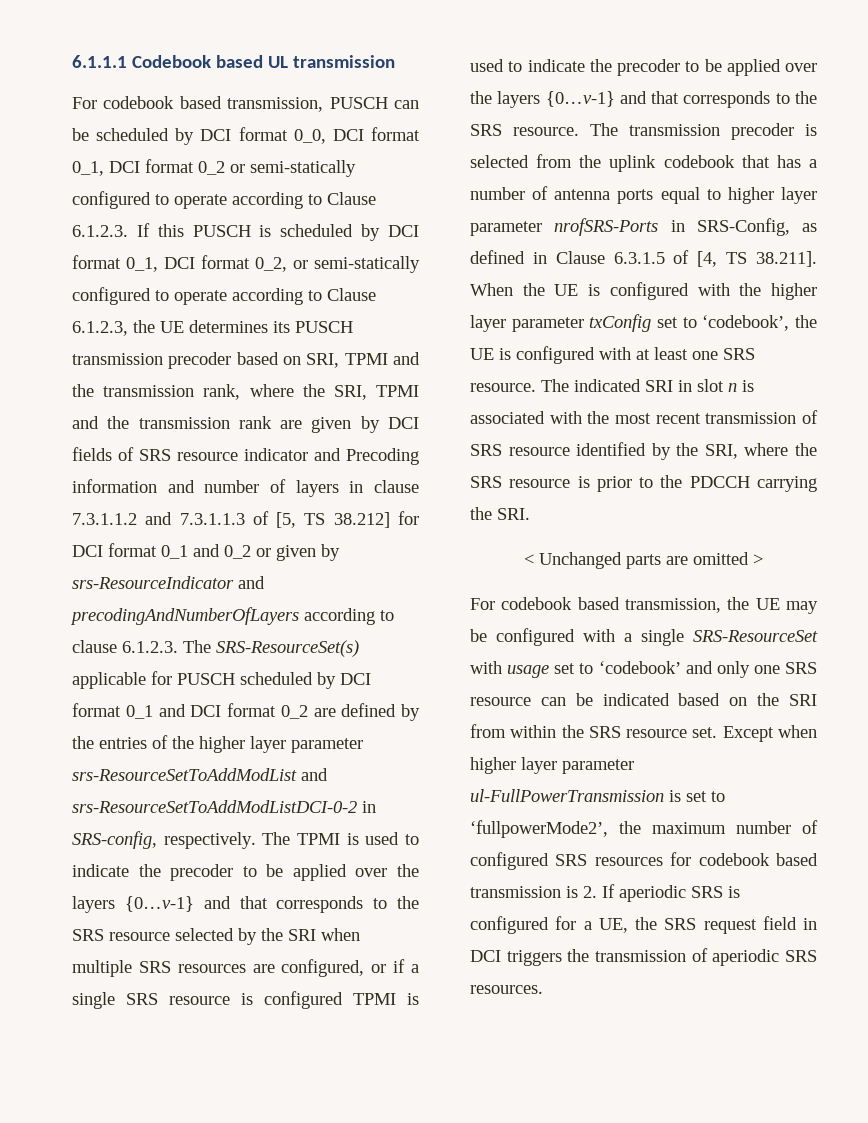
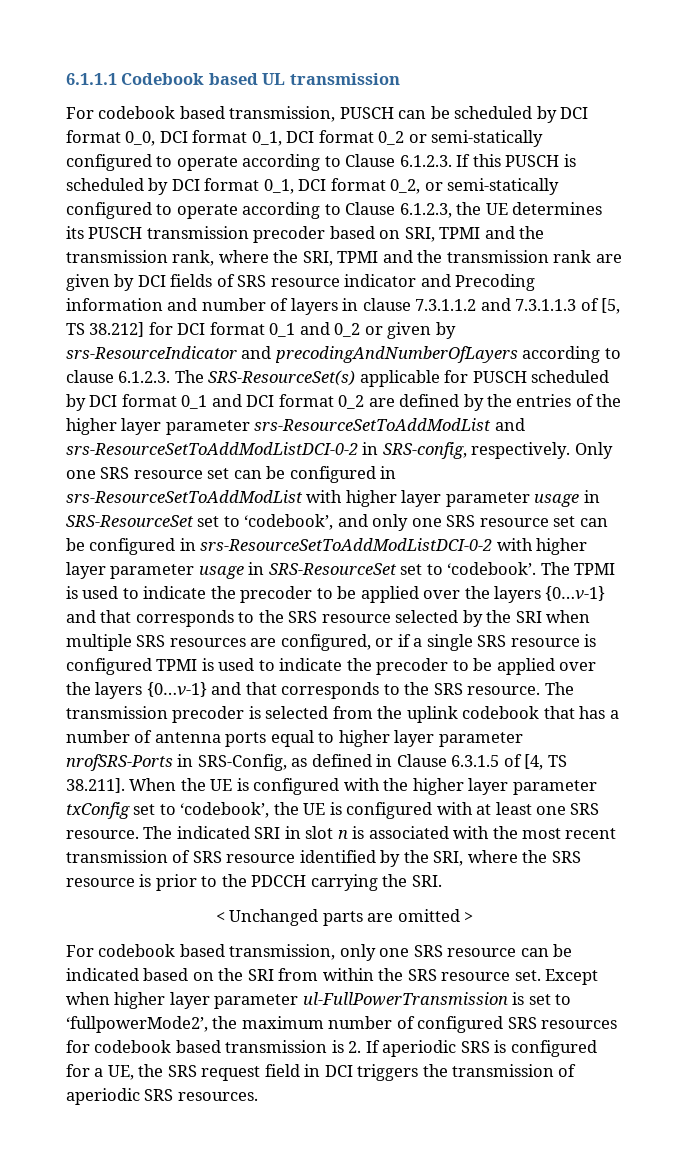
(256, 840) none -> [574,442,613,459] [66,466,397,483] [66,490,600,507] [66,514,608,531] [66,538,588,555] [66,562,537,579] Only one SRS resource set can be configured in srs-ResourceSetToAddModList with higher layer parameter usage in SRS-ResourceSet set to ‘codebook’, and only one SRS resource set can be configured in srs-ResourceSetToAddModListDCI-0-2 with higher layer parameter usage in SRS-ResourceSet set to ‘codebook’.
[727,597,818,614] [470,628,818,646] [470,661,713,678] the UE may be configured with a single SRS-ResourceSet with usage set to ‘codebook’ and -> (336, 952) none

